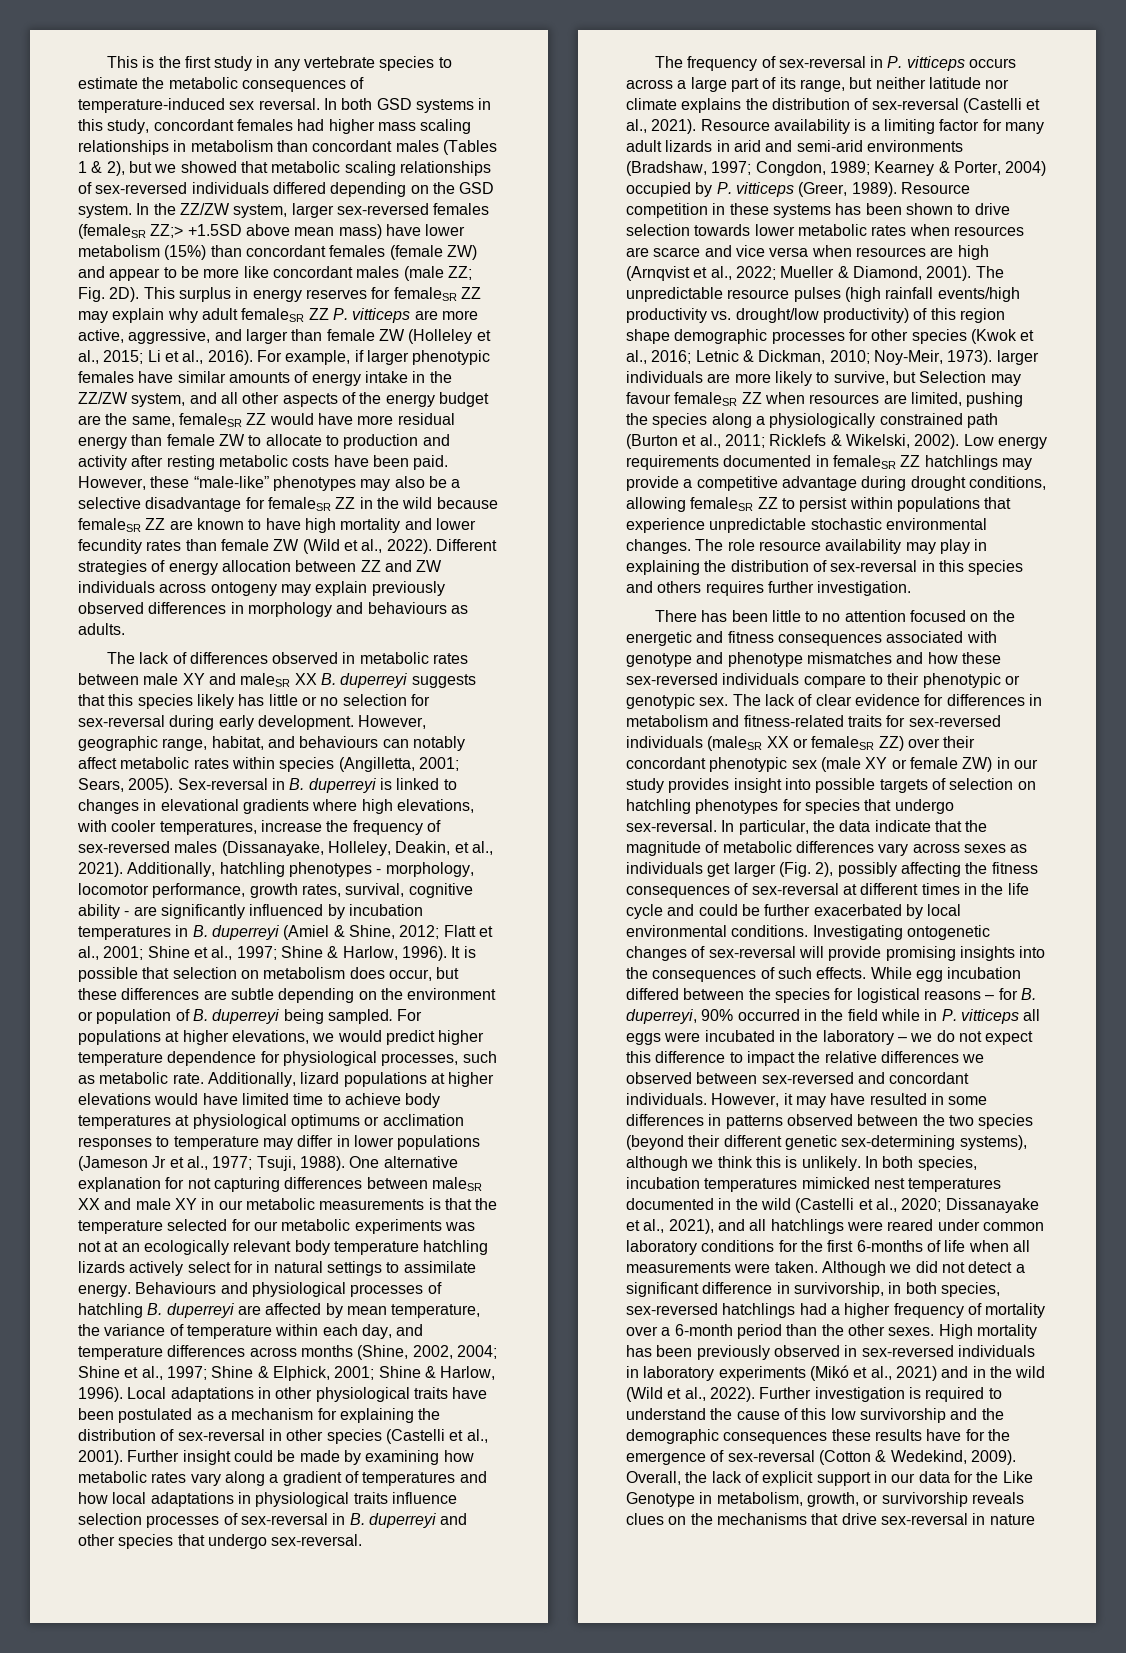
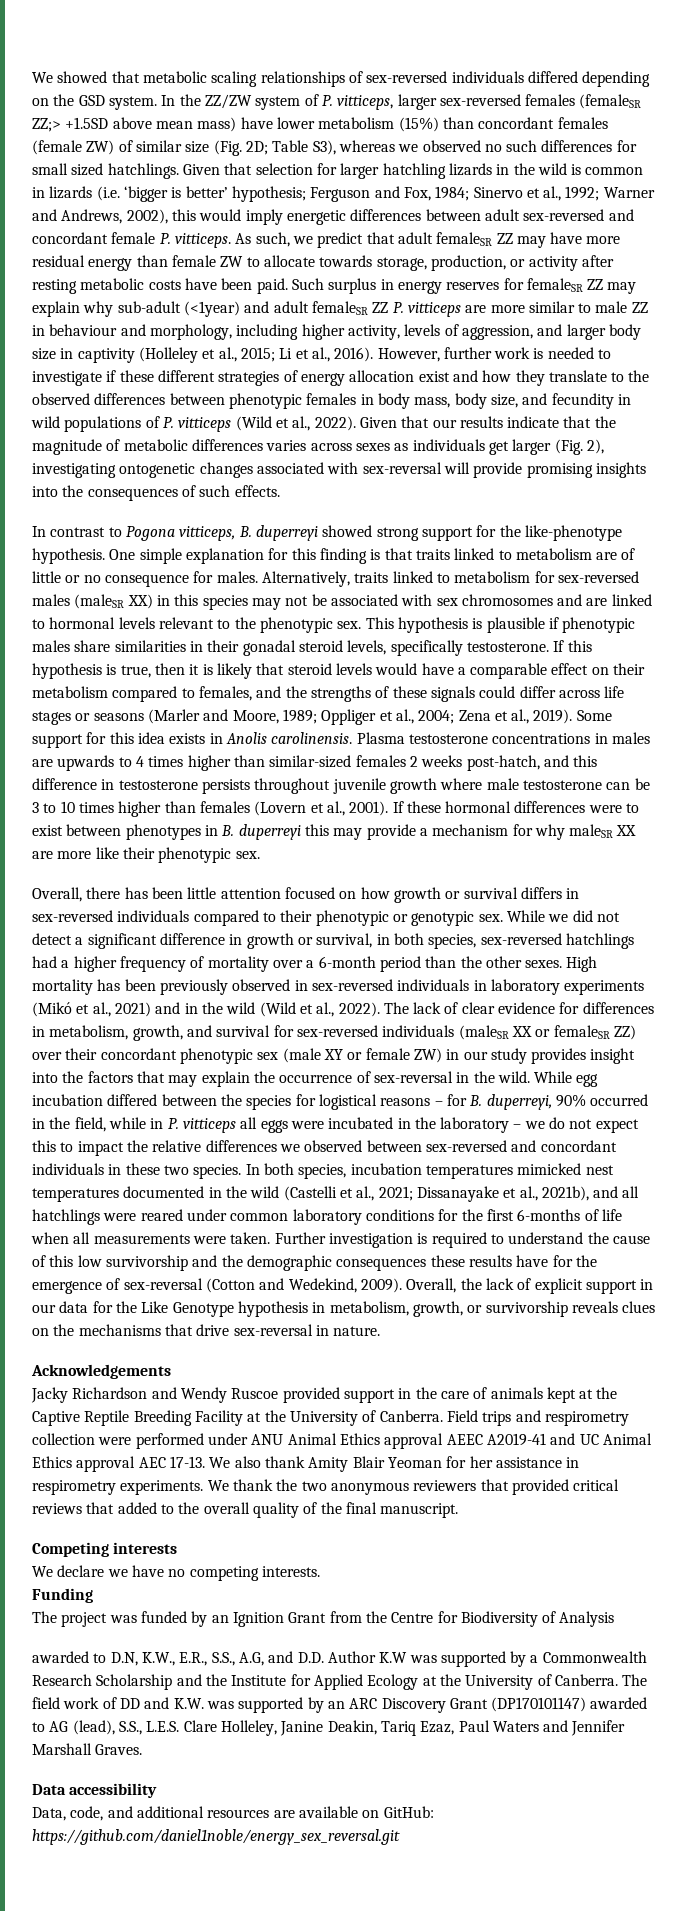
[106,56,452,71] [78,77,365,92] [78,98,492,113] [78,119,472,134] [78,140,497,155] [78,161,177,176] This is the first study in any vertebrate species to estimate the metabolic consequences of temperature-induced sex reversal. In both GSD systems in this study, concordant females had higher mass scaling relationships in metabolism than concordant males (Tables 1 & 2), but we -> [32,72,53,83] We
[233,204,288,218] system, -> [255,94,394,110] system of P. vitticeps,
[78,266,472,281] [78,287,175,302] and appear to be more like concordant males (male ZZ; Fig. 2D). This -> [118,140,637,156] [32,163,644,179] [32,186,655,202] [32,209,634,225] [32,232,621,248] [32,255,614,271] [32,278,324,294] of similar size (Fig. 2D; Table S3), whereas we observed no such differences for small sized hatchlings. Given that selection for larger hatchling lizards in the wild is common in lizards (i.e. ‘bigger is better’ hypothesis; Ferguson and Fox, 1984; Sinervo et al., 1992; Warner and Andrews, 2002), this would imply energetic differences between adult sex-reversed and concordant female P. vitticeps. As such, we predict that adult femaleSR ZZ may have more residual energy than female ZW to allocate towards storage, production, or activity after resting metabolic costs have been paid. Such
(198, 315) none -> [117,301,270,317] sub-adult (<1year) and
[78,329,405,344] active, aggressive, and larger than female ZW -> [528,301,648,313] [32,324,641,340] [32,348,135,363] similar to male ZZ in behaviour and morphology, including higher activity, levels of aggression, and larger body size in captivity
[256,350,491,365] [78,371,452,386] [78,392,489,407] [78,413,455,427] [78,434,450,449] [78,455,449,470] [78,476,461,491] [78,497,498,512] [78,518,476,533] [78,539,497,554] [78,560,443,575] [78,581,445,596] [78,602,468,617] [78,623,125,635] [106,652,469,664] [78,673,476,688] [78,694,430,709] [78,715,427,730] [78,736,465,751] [78,757,459,772] [78,778,457,793] [78,799,474,814] [77,820,441,835] [78,841,493,856] [78,862,474,877] [78,883,473,898] [78,904,423,919] [78,925,493,940] [78,946,476,961] [78,967,460,982] [78,988,497,1003] [78,1009,423,1024] [78,1030,485,1045] [78,1051,497,1066] [78,1072,495,1087] [78,1093,441,1108] [78,1114,464,1129] [78,1135,481,1150] [78,1156,458,1171] [78,1177,482,1192] [78,1198,498,1210] [78,1219,475,1234] [78,1240,489,1255] [78,1261,476,1276] [78,1282,442,1297] [78,1303,481,1318] [78,1324,424,1339] [78,1345,497,1360] [78,1366,496,1381] [78,1387,488,1402] [78,1408,441,1423] [78,1429,488,1444] [78,1450,474,1465] [78,1471,487,1486] [78,1492,457,1507] [78,1513,468,1528] [78,1534,363,1549] [654,56,1017,71] [626,77,1010,92] [626,98,1041,113] [626,119,1044,134] [626,140,963,152] [626,161,1047,176] [626,182,970,197] [626,203,1010,218] [626,224,1024,236] [626,245,989,260] [626,266,1004,281] [626,287,1020,302] [626,308,1005,323] [626,329,1035,344] [626,350,1039,365] [626,371,1021,386] [626,392,1024,407] [626,413,998,428] [626,434,1047,449] [626,455,1032,470] [626,476,1046,491] [626,497,1012,512] [626,518,987,533] [626,539,988,554] [626,560,1024,575] [626,581,912,596] [654,610,1015,622] [626,631,997,646] [626,652,1001,667] [626,673,1020,688] [626,694,1042,709] [626,715,1001,727] [626,736,976,751] [626,757,1038,772] [626,778,1036,793] [626,799,954,814] [626,820,871,835] For example, if larger phenotypic females have similar amounts of energy intake in the ZZ/ZW system, and all other aspects of the energy budget are the same, femaleSR ZZ would have more residual energy than female ZW to allocate to production and activity after resting metabolic costs have been paid. However, these “male-like” phenotypes may also be a selective disadvantage for femaleSR ZZ in the wild because femaleSR ZZ are known to have high mortality and lower fecundity rates than female ZW (Wild et al., 2022). Different strategies of energy allocation between ZZ and ZW individuals across ontogeny may explain previously observed differences in morphology and behaviours as adults. // The lack of differences observed in metabolic rates between male XY and maleSR XX B. duperreyi suggests that this species likely has little or no selection for sex-reversal during early development. However, geographic range, habitat, and behaviours can notably affect metabolic rates within species (Angilletta, 2001; Sears, 2005). Sex-reversal in B. duperreyi is linked to changes in elevational gradients where high elevations, with cooler temperatures, increase the frequency of sex-reversed males (Dissanayake, Holleley, Deakin, et al., 2021). Additionally, hatchling phenotypes - morphology, locomotor performance, growth rates, survival, cognitive ability - are significantly influenced by incubation temperatures in B. duperreyi (Amiel & Shine, 2012; Flatt et al., 2001; Shine et al., 1997; Shine & Harlow, 1996). It is possible that selection on metabolism does occur, but these differences are subtle depending on the environment or population of B. duperreyi being sampled. For populations at higher elevations, we would predict higher temperature dependence for physiological processes, such as metabolic rate. Additionally, lizard populations at higher elevations would have limited time to achieve body temperatures at physiological optimums or acclimation responses to temperature may differ in lower populations (Jameson Jr et al., 1977; Tsuji, 1988). One alternative explanation for not capturing differences between maleSR XX and male XY in our metabolic measurements is that the temperature selected for our metabolic experiments was not at an ecologically relevant body temperature hatchling lizards actively select for in natural settings to assimilate energy. Behaviours and physiological processes of hatchling B. duperreyi are affected by mean temperature, the variance of temperature within each day, and temperature differences across months (Shine, 2002, 2004; Shine et al., 1997; Shine & Elphick, 2001; Shine & Harlow, 1996). Local adaptations in other physiological traits have been postulated as a mechanism for explaining the distribution of sex-reversal in other species (Castelli et al., 2001). Further insight could be made by examining how metabolic rates vary along a gradient of temperatures and how local adaptations in physiological traits influence selection processes of sex-reversal in B. duperreyi and other species that undergo sex-reversal. // The frequency of sex-reversal in P. vitticeps occurs across a large part of its range, but neither latitude nor climate explains the distribution of sex-reversal (Castelli et al., 2021). Resource availability is a limiting factor for many adult lizards in arid and semi-arid environments (Bradshaw, 1997; Congdon, 1989; Kearney & Porter, 2004) occupied by P. vitticeps (Greer, 1989). Resource competition in these systems has been shown to drive selection towards lower metabolic rates when resources are scarce and vice versa when resources are high (Arnqvist et al., 2022; Mueller & Diamond, 2001). The unpredictable resource pulses (high rainfall events/high productivity vs. drought/low productivity) of this region shape demographic processes for other species (Kwok et al., 2016; Letnic & Dickman, 2010; Noy-Meir, 1973). larger individuals are more likely to survive, but Selection may favour femaleSR ZZ when resources are limited, pushing the species along a physiologically constrained path (Burton et al., 2011; Ricklefs & Wikelski, 2002). Low energy requirements documented in femaleSR ZZ hatchlings may provide a competitive advantage during drought conditions, allowing femaleSR ZZ to persist within populations that experience unpredictable stochastic environmental changes. The role resource availability may play in explaining the distribution of sex-reversal in this species and others requires further investigation. // There has been little to no attention focused on the energetic and fitness consequences associated with genotype and phenotype mismatches and how these sex-reversed individuals compare to their phenotypic or genotypic sex. The lack of clear evidence for differences in metabolism and fitness-related traits for sex-reversed individuals (maleSR XX or femaleSR ZZ) over their concordant phenotypic sex (male XY or female ZW) in our study provides insight into possible targets of selection on hatchling phenotypes for species that undergo sex-reversal. In particular, the data -> [377,347,612,362] [32,370,650,386] [32,393,631,409] [31,416,503,432] However, further work is needed to investigate if these different strategies of energy allocation exist and how they translate to the observed differences between phenotypic females in body mass, body size, and fecundity in wild populations of P. vitticeps (Wild et al., 2022). Given that our results
[878,843,909,856] vary -> [266,440,307,451] varies
[837,862,1038,877] [626,883,1029,898] [626,904,962,919] [626,925,990,940] [626,946,706,961] possibly affecting the fitness consequences of sex-reversal at different times in the life cycle and could be further exacerbated by local environmental conditions. Investigating ontogenetic changes of -> [32,462,359,478] investigating ontogenetic changes associated with
[870,967,1022,982] [626,988,1036,1003] [626,1009,1041,1024] [626,1030,1034,1045] [626,1051,985,1066] [626,1072,970,1084] [626,1093,988,1108] [626,1114,1034,1129] [626,1135,1027,1150] [626,1156,977,1171] [626,1177,1002,1192] [626,1198,1039,1213] [626,1219,1044,1234] [626,1240,1030,1255] [626,1261,886,1276] While egg incubation differed between the species for logistical reasons – for B. duperreyi, 90% occurred in the field while in P. vitticeps all eggs were incubated in the laboratory – we do not expect this difference to impact the relative differences we observed between sex-reversed and concordant individuals. However, it may have resulted in some differences in patterns observed between the two species (beyond their different genetic sex-determining systems), although we think this is unlikely. In both species, incubation temperatures mimicked nest temperatures documented in the wild (Castelli et al., 2020; Dissanayake et al., 2021), and all hatchlings were reared under common laboratory conditions for the first 6-months of life when all measurements were taken. Although -> [32,525,622,541] [32,548,636,564] [32,571,639,587] [32,594,652,610] [32,617,636,633] [32,640,592,656] [32,663,646,679] [32,686,625,702] [32,709,612,725] [32,732,650,748] [32,755,598,771] [32,778,650,794] [32,801,640,817] [32,824,637,840] [32,847,260,863] [32,887,580,903] [32,910,545,926] // In contrast to Pogona vitticeps, B. duperreyi showed strong support for the like-phenotype hypothesis. One simple explanation for this finding is that traits linked to metabolism are of little or no consequence for males. Alternatively, traits linked to metabolism for sex-reversed males (maleSR XX) in this species may not be associated with sex chromosomes and are linked to hormonal levels relevant to the phenotypic sex. This hypothesis is plausible if phenotypic males share similarities in their gonadal steroid levels, specifically testosterone. If this hypothesis is true, then it is likely that steroid levels would have a comparable effect on their metabolism compared to females, and the strengths of these signals could differ across life stages or seasons (Marler and Moore, 1989; Oppliger et al., 2004; Zena et al., 2019). Some support for this idea exists in Anolis carolinensis. Plasma testosterone concentrations in males are upwards to 4 times higher than similar-sized females 2 weeks post-hatch, and this difference in testosterone persists throughout juvenile growth where male testosterone can be 3 to 10 times higher than females (Lovern et al., 2001). If these hormonal differences were to exist between phenotypes in B. duperreyi this may provide a mechanism for why maleSR XX are more like their phenotypic sex. // Overall, there has been little attention focused on how growth or survival differs in sex-reversed individuals compared to their phenotypic or genotypic sex. While
[793,1282,884,1297] survivorship, -> [246,933,373,949] growth or survival,
(755, 1394) none -> [383,1002,654,1014] [32,1025,636,1041] [32,1048,636,1064] [32,1071,599,1087] [32,1094,649,1110] [32,1117,639,1133] [32,1140,617,1156] [32,1163,614,1179] [32,1186,640,1202] [32,1209,622,1225] [31,1232,271,1244] The lack of clear evidence for differences in metabolism, growth, and survival for sex-reversed individuals (maleSR XX or femaleSR ZZ) over their concordant phenotypic sex (male XY or female ZW) in our study provides insight into the factors that may explain the occurrence of sex-reversal in the wild. While egg incubation differed between the species for logistical reasons – for B. duperreyi, 90% occurred in the field, while in P. vitticeps all eggs were incubated in the laboratory – we do not expect this to impact the relative differences we observed between sex-reversed and concordant individuals in these two species. In both species, incubation temperatures mimicked nest temperatures documented in the wild (Castelli et al., 2021; Dissanayake et al., 2021b), and all hatchlings were reared under common laboratory conditions for the first 6-months of life when all measurements were taken.
[875,1450,887,1462] & -> [259,1278,285,1290] and
(695, 1499) none -> [237,1301,308,1317] hypothesis
[989,1514,1035,1525] nature -> [333,1326,381,1336] [31,1364,171,1379] [31,1387,618,1403] [32,1410,629,1426] [32,1433,652,1449] [32,1456,580,1472] [32,1479,620,1495] [32,1502,459,1518] [32,1542,178,1557] [32,1565,320,1581] [32,1588,93,1603] [32,1611,615,1627] [32,1651,647,1667] [32,1674,648,1690] [32,1697,648,1713] [32,1720,626,1736] [32,1743,143,1755] [32,1783,158,1798] [32,1806,434,1821] [32,1829,400,1845] nature. // Acknowledgements // Jacky Richardson and Wendy Ruscoe provided support in the care of animals kept at the Captive Reptile Breeding Facility at the University of Canberra. Field trips and respirometry collection were performed under ANU Animal Ethics approval AEEC A2019-41 and UC Animal Ethics approval AEC 17-13. We also thank Amity Blair Yeoman for her assistance in respirometry experiments. We thank the two anonymous reviewers that provided critical reviews that added to the overall quality of the final manuscript. // Competing interests // We declare we have no competing interests. // Funding // The project was funded by an Ignition Grant from the Centre for Biodiversity of Analysis // awarded to D.N, K.W., E.R., S.S., A.G, and D.D. Author K.W was supported by a Commonwealth Research Scholarship and the Institute for Applied Ecology at the University of Canberra. The field work of DD and K.W. was supported by an ARC Discovery Grant (DP170101147) awarded to AG (lead), S.S., L.E.S. Clare Holleley, Janine Deakin, Tariq Ezaz, Paul Waters and Jennifer Marshall Graves. // Data accessibility // Data, code, and additional resources are available on GitHub: https://github.com/daniel1noble/energy_sex_reversal.git

